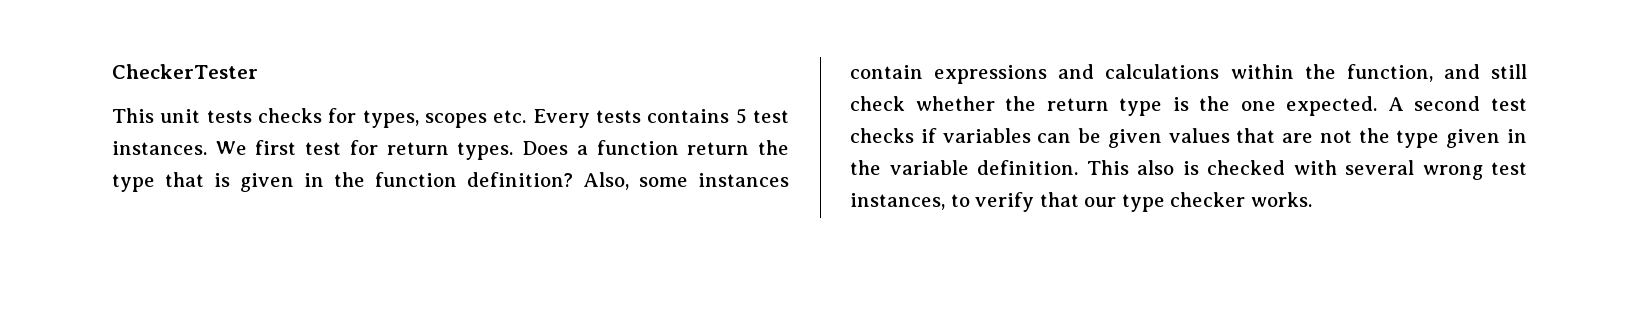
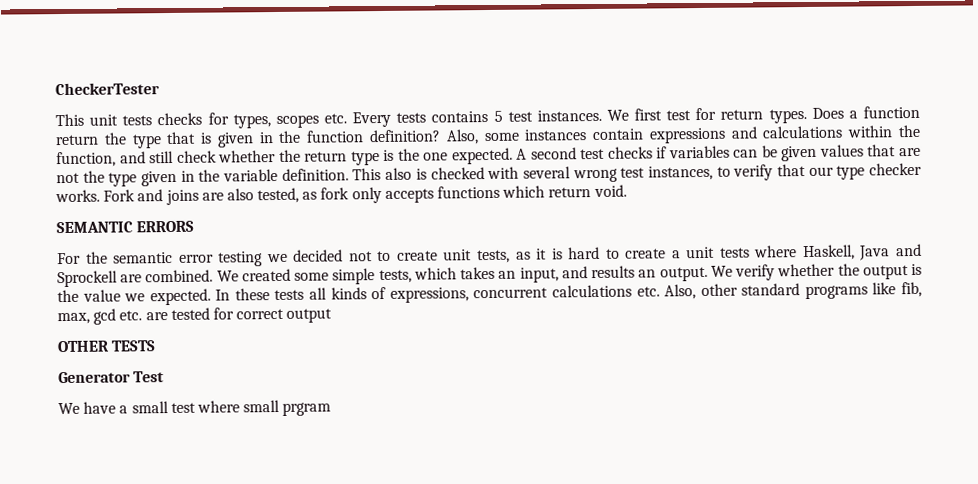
(1312, 199) none -> [103,184,627,206] [56,220,195,234] [57,243,922,267] [57,263,922,288] [57,281,922,306] [57,307,333,325] [57,340,157,353] [58,371,165,384] [58,399,332,416] Fork and joins are also tested, as fork only accepts functions which return void. // SEMANTIC ERRORS // For the semantic error testing we decided not to create unit tests, as it is hard to create a unit tests where Haskell, Java and Sprockell are combined. We created some simple tests, which takes an input, and results an output. We verify whether the output is the value we expected. In these tests all kinds of expressions, concurrent calculations etc. Also, other standard programs like fib, max, gcd etc. are tested for correct output // OTHER TESTS // Generator Test // We have a small test where small prgram

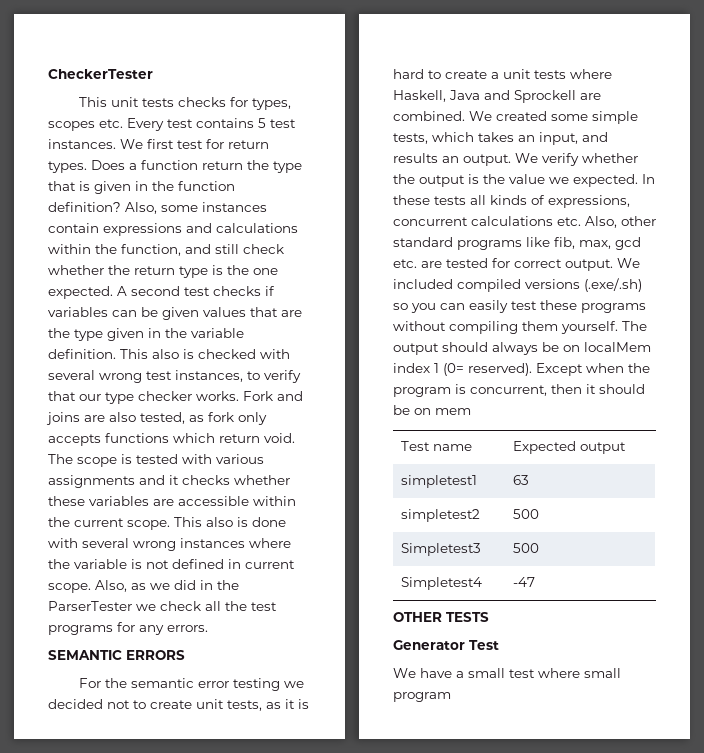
[396,112,427,123] tests -> [167,119,193,128] test
[56,172,80,184] not -> (302, 313) none
(627, 191) none -> [48,454,264,467] [48,475,290,488] [48,496,296,506] [48,517,286,530] [48,538,291,551] [48,559,295,569] [48,580,239,593] [48,601,277,611] [48,622,208,635] The scope is tested with various assignments and it checks whether these variables are accessible within the current scope. This also is done with several wrong instances where the variable is not defined in current scope. Also, as we did in the ParserTester we check all the test programs for any errors.
[286,308,333,323] output -> [565,258,640,271] [393,278,642,292] [393,300,646,313] [393,321,647,334] [393,342,651,355] [393,363,650,376] [393,384,645,397] [393,405,471,415] [401,441,473,451] [513,441,627,454] [401,475,478,488] [513,475,530,485] [401,509,481,522] [513,509,540,519] [401,543,482,556] [513,543,540,553] [401,577,483,590] [513,577,536,587] output. We included compiled versions (.exe/.sh) so you can easily test these programs without compiling them yourself. The output should always be on localMem index 1 (0= reserved). Except when the program is concurrent, then it should be on mem // Test name | Expected output // simpletest1 | 63 // simpletest2 | 500 // Simpletest3 | 500 // Simpletest4 | -47
[282,402,332,416] prgram -> [393,692,451,702] program

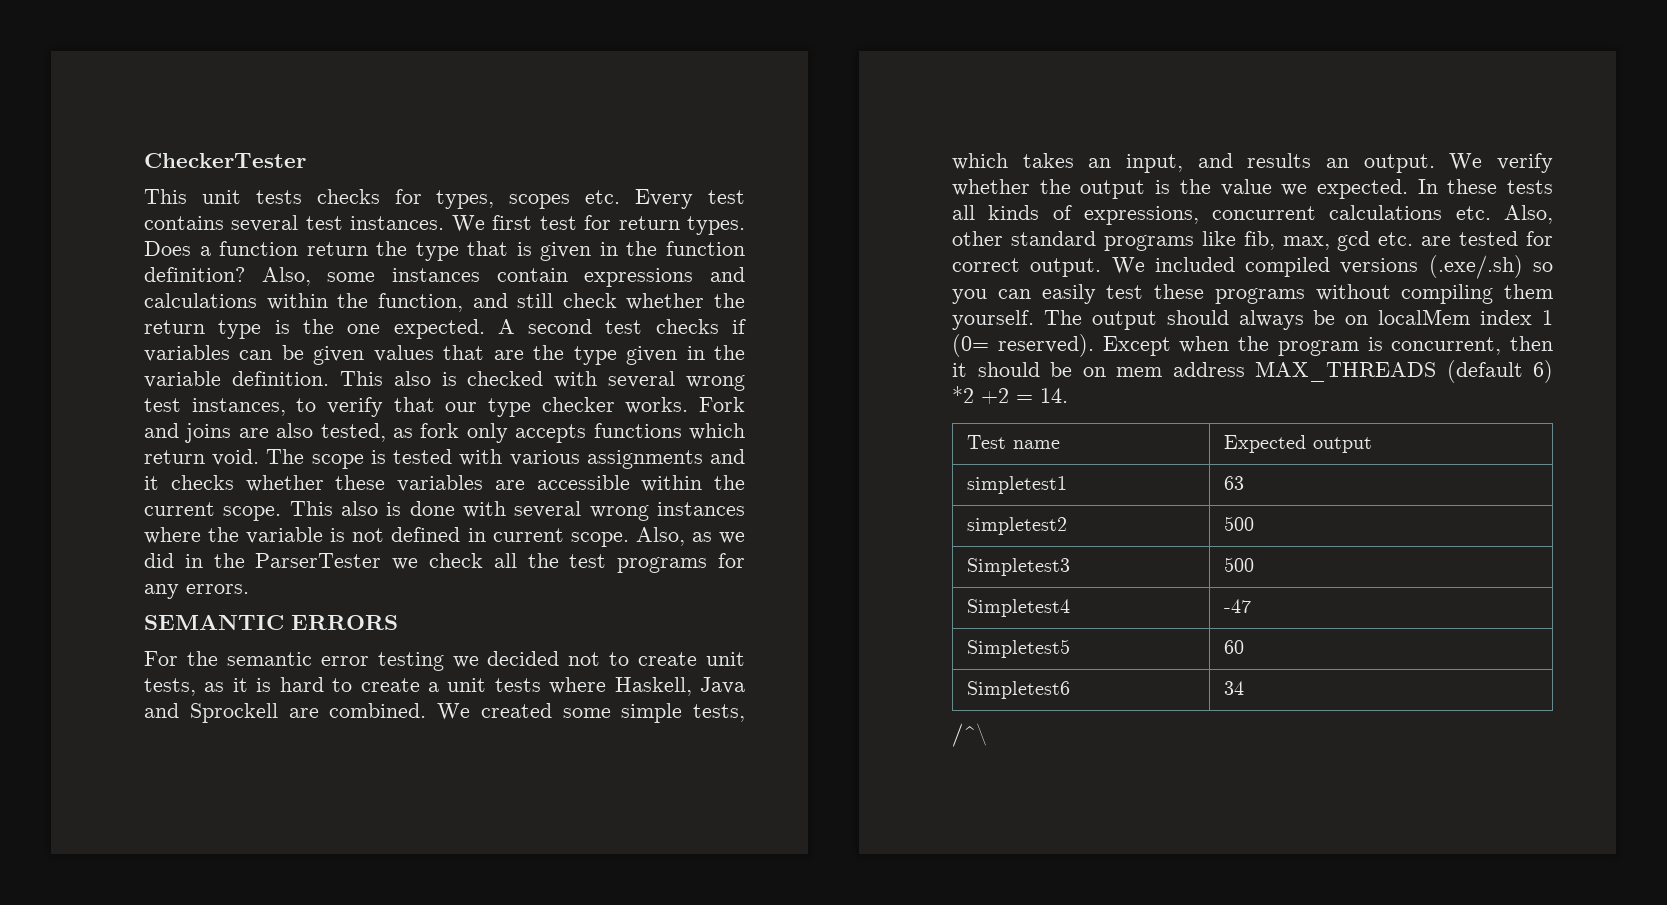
[258,118,266,128] 5 -> [231,215,299,232] several
(471, 411) none -> [1172,360,1553,383] [952,386,1068,404] address MAX_THREADS (default 6) *2 +2 = 14.
[393,612,489,622] [393,640,499,650] [393,668,621,678] [393,692,451,702] // OTHER TESTS // Generator Test // We have a small test where small program -> [967,639,1071,658] [1224,640,1245,654] [967,681,1071,699] [1224,681,1245,695] [952,723,987,747] // Simpletest5 | 60 // Simpletest6 | 34 // /^\

